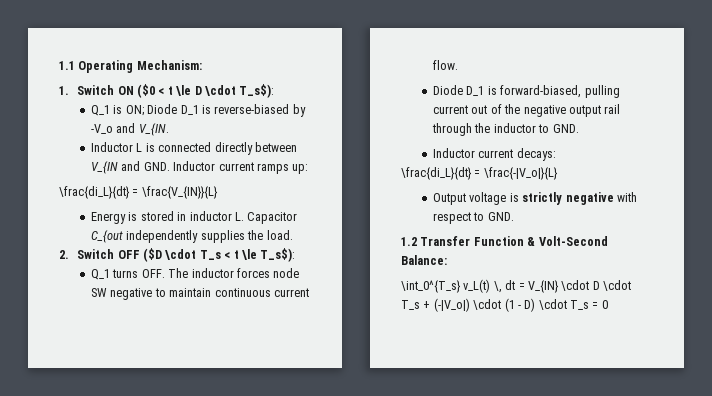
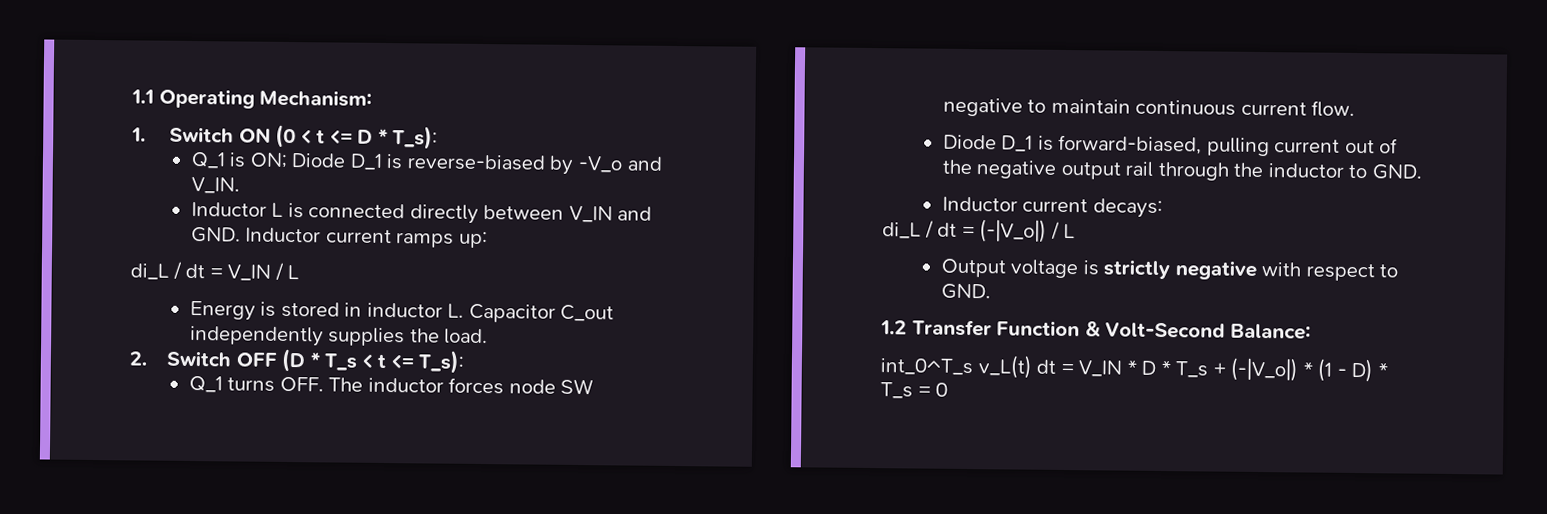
[137,84,275,98] ($0 < t \le D \cdot T_s$): -> [275,124,439,150] (0 < t <= D * T_s):
[138,123,169,136] V_{IN. -> [190,176,240,194] V_IN.
[91,161,119,174] V_{IN -> [568,205,613,223] V_IN
[59,186,218,199] \frac{di_L}{dt} = \frac{V_{IN}}{L} -> [130,261,300,281] di_L / dt = V_IN / L
[91,230,124,243] C_{out -> [560,304,615,322] C_out
[143,248,197,262] ($D \cdot -> [281,348,320,373] (D *
[241,248,296,262] \le T_s$): -> [390,350,466,374] <= T_s):
[401,167,558,180] \frac{di_L}{dt} = \frac{-|V_o|}{L} -> [882,219,1076,243] di_L / dt = (-|V_o|) / L
[401,279,631,293] \int_0^{T_s} v_L(t) \, dt = V_{IN} \cdot D \cdot -> [880,355,1171,379] int_0^T_s v_L(t) dt = V_IN * D *
[473,299,502,310] \cdot -> [1302,361,1313,377] *
[538,299,567,310] \cdot -> [1378,362,1389,378] *

